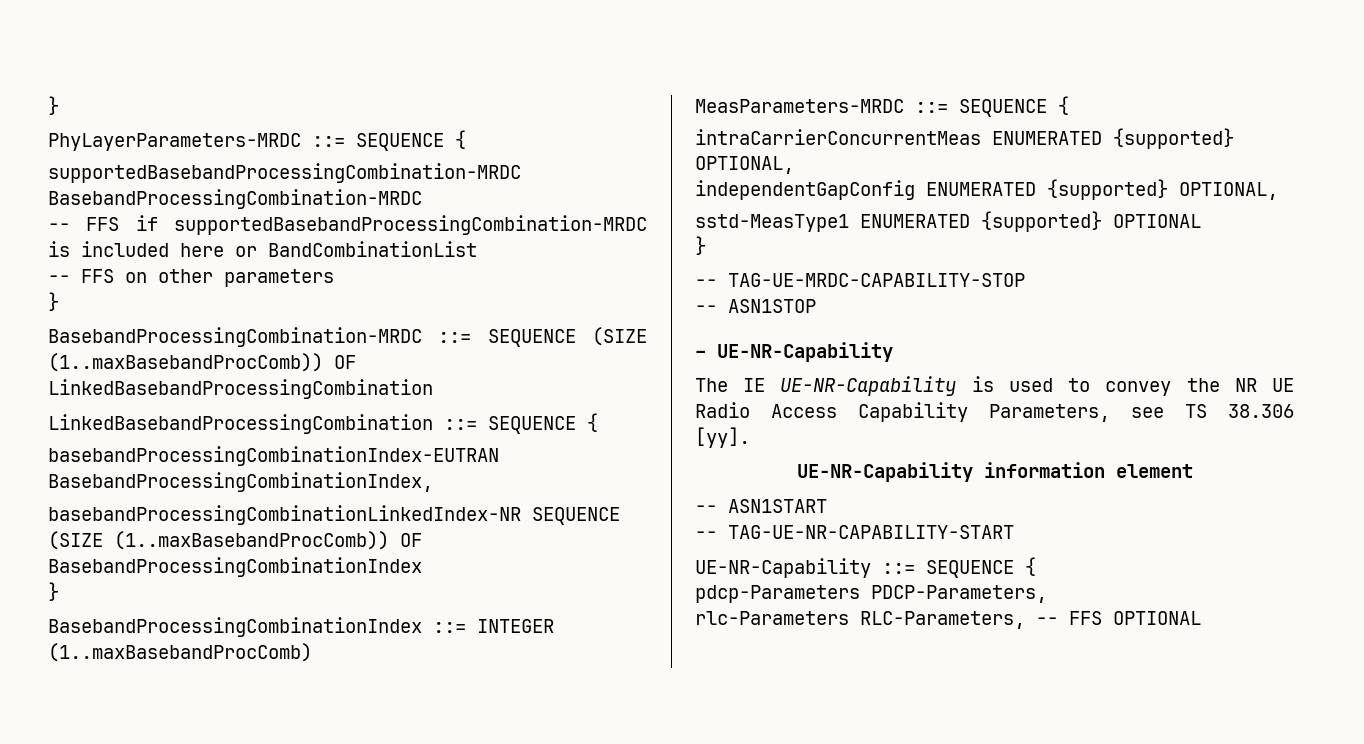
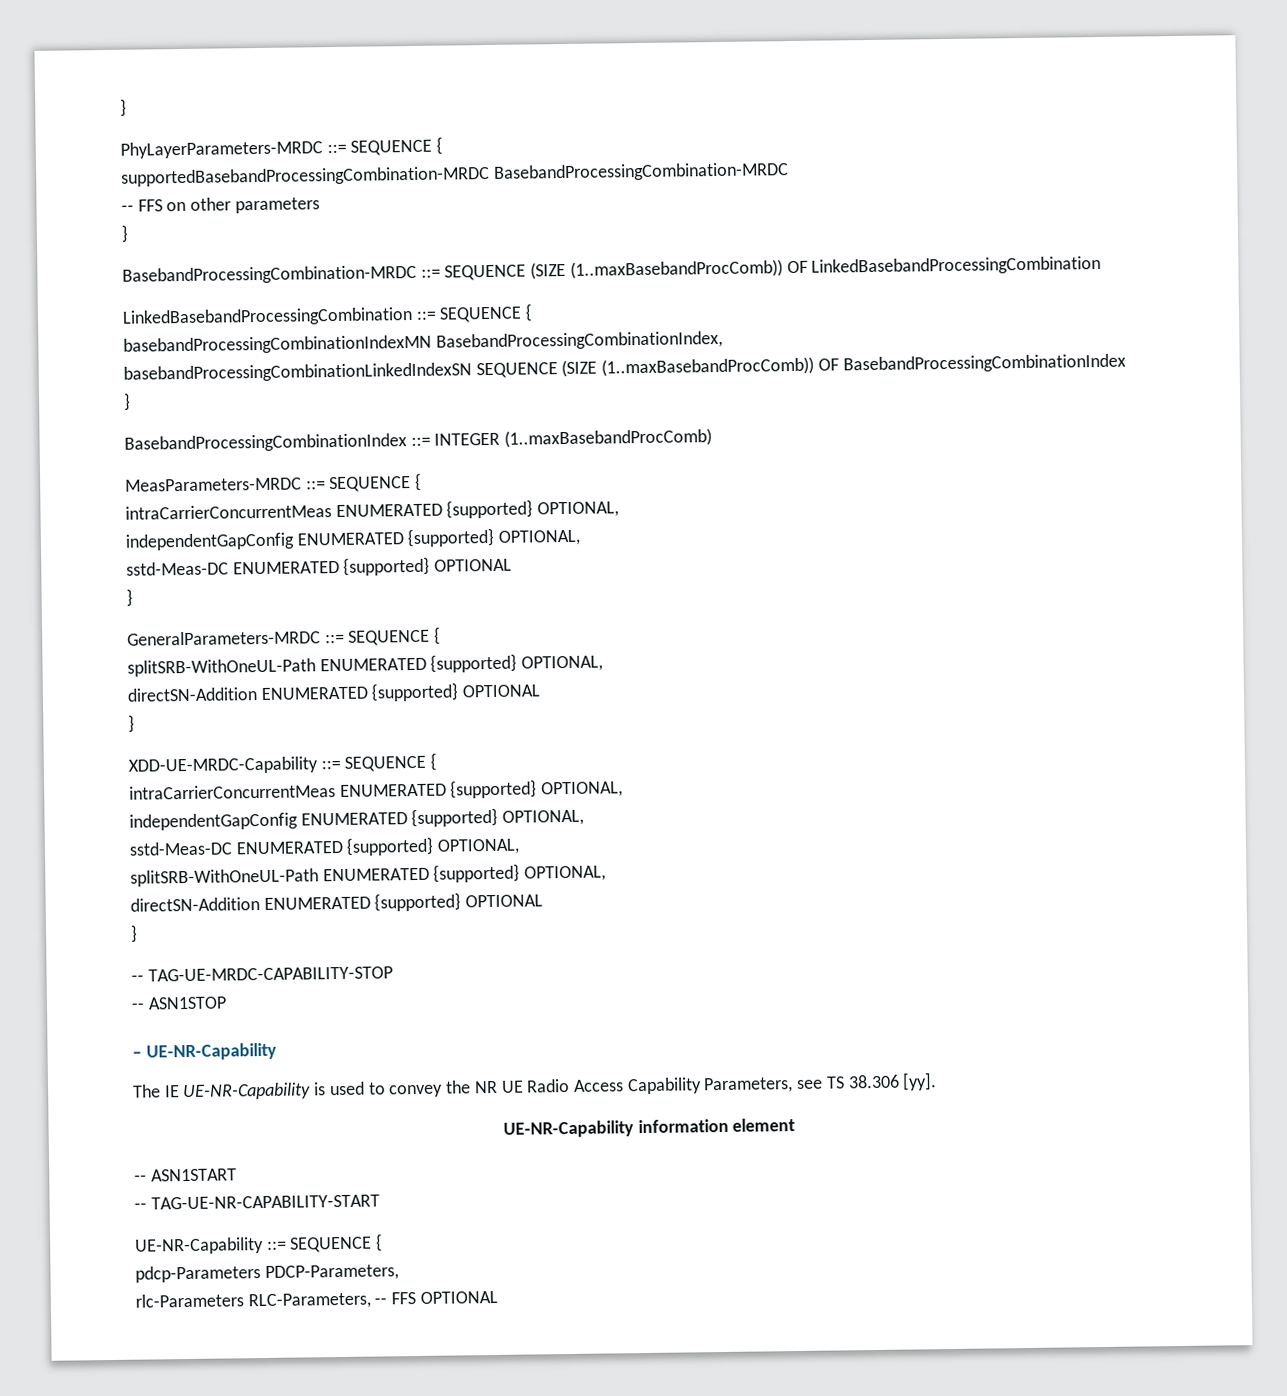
[48,215,647,235] [48,241,477,257] // -- FFS if supportedBasebandProcessingCombination-MRDC is included here or BandCombinationList -> (789, 172) none
[48,446,499,466] basebandProcessingCombinationIndex-EUTRAN -> [123,334,432,355] basebandProcessingCombinationIndexMN
[48,505,521,525] basebandProcessingCombinationLinkedIndex-NR -> [123,362,472,383] basebandProcessingCombinationLinkedIndexSN
[695,214,849,232] sstd-MeasType1 -> [126,556,513,576] [126,588,133,607] [127,626,442,646] [127,653,604,677] [127,682,541,702] [128,714,135,733] [128,752,438,775] [129,779,624,800] [129,807,585,831] [129,836,521,856] [130,863,607,887] [130,897,260,912] sstd-Meas-DC ENUMERATED {supported} OPTIONAL // } // GeneralParameters-MRDC ::= SEQUENCE { // splitSRB-WithOneUL-Path ENUMERATED {supported} OPTIONAL, // directSN-Addition ENUMERATED {supported} OPTIONAL // } // XDD-UE-MRDC-Capability ::= SEQUENCE { // intraCarrierConcurrentMeas ENUMERATED {supported} OPTIONAL, // independentGapConfig ENUMERATED {supported} OPTIONAL, // sstd-Meas-DC ENUMERATED {supported} OPTIONAL, // splitSRB-WithOneUL-Path ENUMERATED {supported} OPTIONAL, // directSN-Addition

